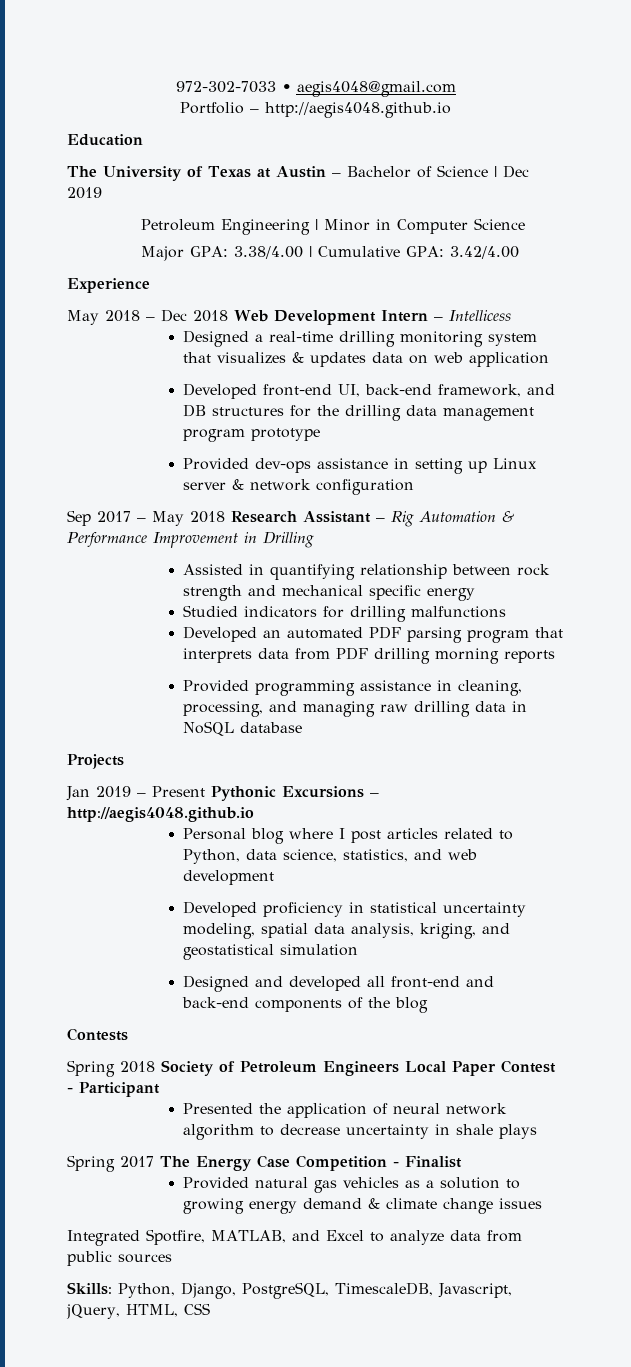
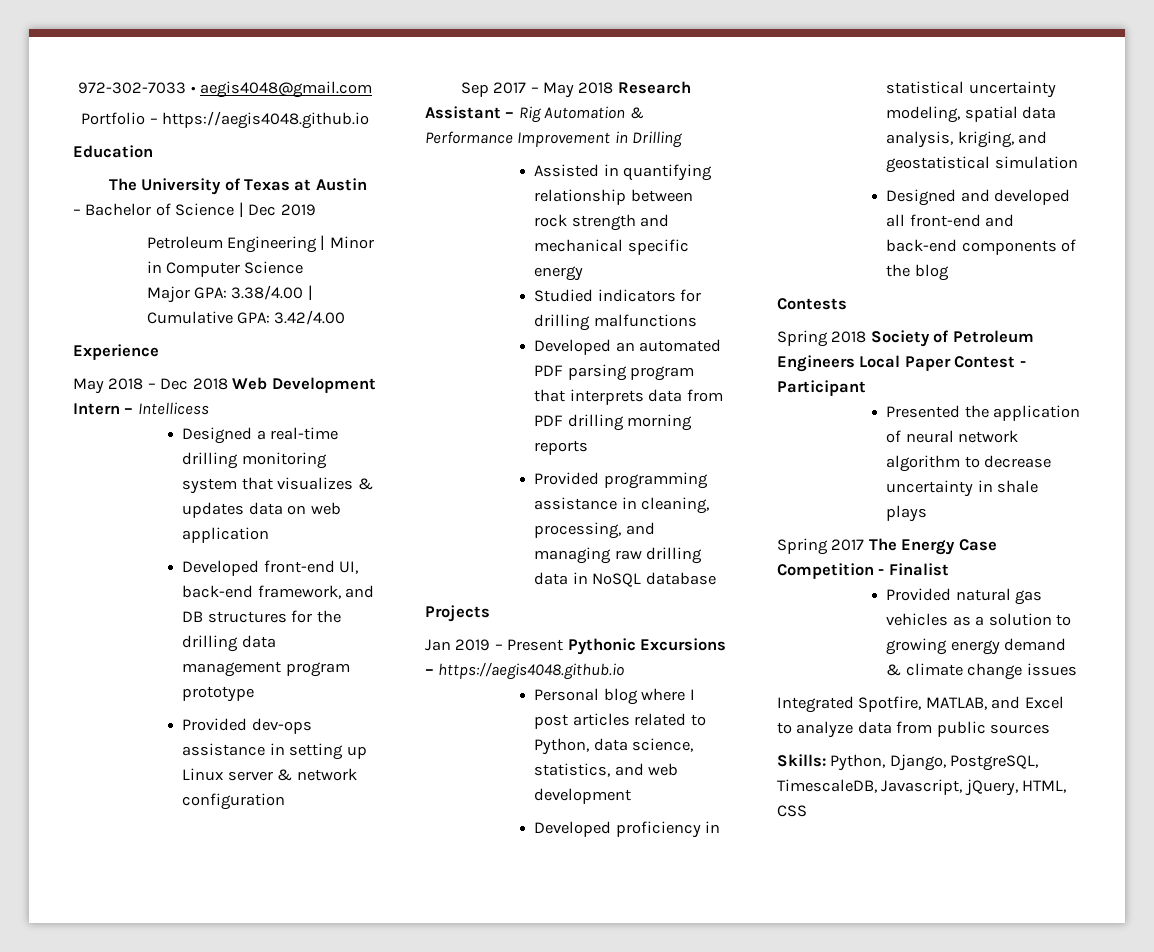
[265,102,451,118] http://aegis4048.github.io -> [161,111,369,129] https://aegis4048.github.io
[67,807,254,822] http://aegis4048.github.io -> [438,662,625,680] https://aegis4048.github.io

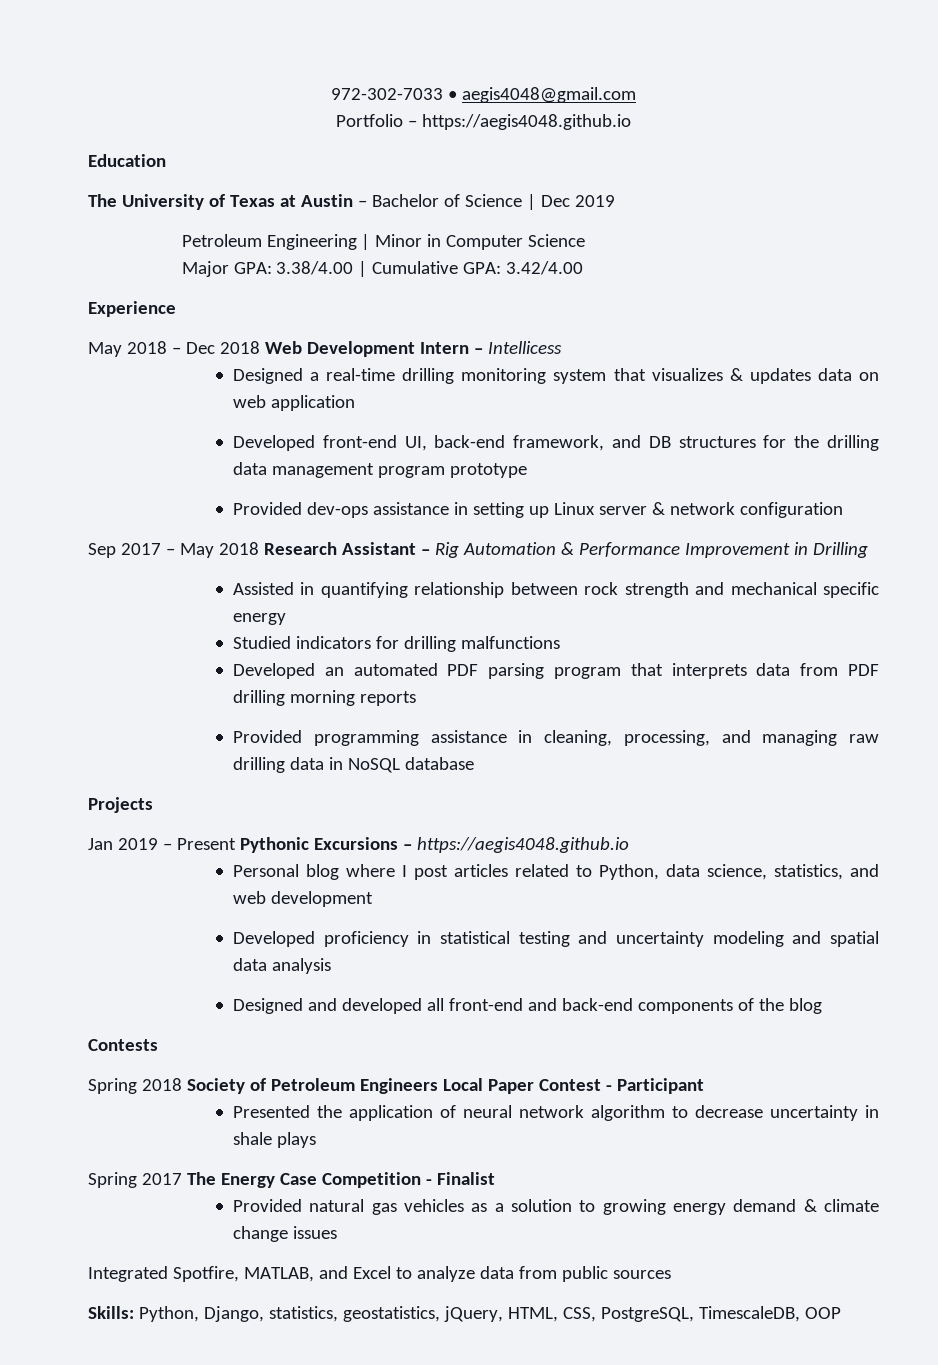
[968,81,1056,98] [886,106,1057,123] [886,131,1048,148] [886,156,1078,173] uncertainty modeling, spatial data analysis, kriging, and geostatistical simulation -> [518,931,879,947] [233,958,332,974] testing and uncertainty modeling and spatial data analysis
[950,755,1039,771] [777,779,1067,796] [777,805,807,817] PostgreSQL, TimescaleDB, Javascript, jQuery, HTML, CSS -> [268,1306,841,1322] statistics, geostatistics, jQuery, HTML, CSS, PostgreSQL, TimescaleDB, OOP

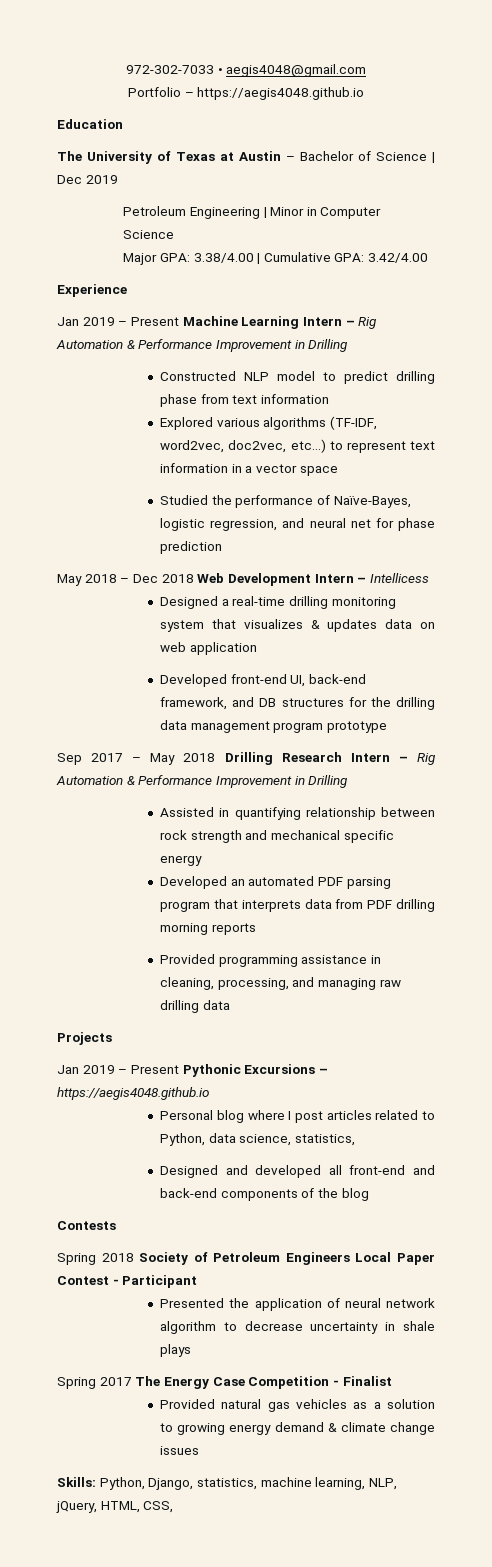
(176, 309) none -> [57,316,377,329] [56,339,348,352] [160,371,435,384] [160,394,330,407] [160,416,378,430] [160,439,435,453] [160,463,338,476] [160,495,411,508] [160,518,435,531] [160,541,223,554] // Jan 2019 – Present Machine Learning Intern – Rig Automation & Performance Improvement in Drilling // Constructed NLP model to predict drilling phase from text information // Explored various algorithms (TF-IDF, word2vec, doc2vec, etc…) to represent text information in a vector space // Studied the performance of Naïve-Bayes, logistic regression, and neural net for phase prediction
[233,502,843,518] // Provided dev-ops assistance in setting up Linux server & network configuration -> (388, 727) none
[263,542,416,555] Research Assistant -> [224,752,390,765] Drilling Research Intern
[233,636,560,652] // Studied indicators for drilling malfunctions -> (203, 860) none
[329,757,474,773] in NoSQL database -> (230, 1005) none
[849,864,879,877] [233,891,374,907] [233,931,879,947] [233,958,332,974] and web development // Developed proficiency in statistical testing and uncertainty modeling and spatial data analysis -> (356, 1140) none
[88,1266,671,1282] [88,1306,841,1322] Integrated Spotfire, MATLAB, and Excel to analyze data from public sources // Skills: Python, Django, statistics, geostatistics, jQuery, HTML, CSS, PostgreSQL, TimescaleDB, OOP -> [57,1477,397,1490] [56,1501,174,1513] Skills: Python, Django, statistics, machine learning, NLP, jQuery, HTML, CSS,

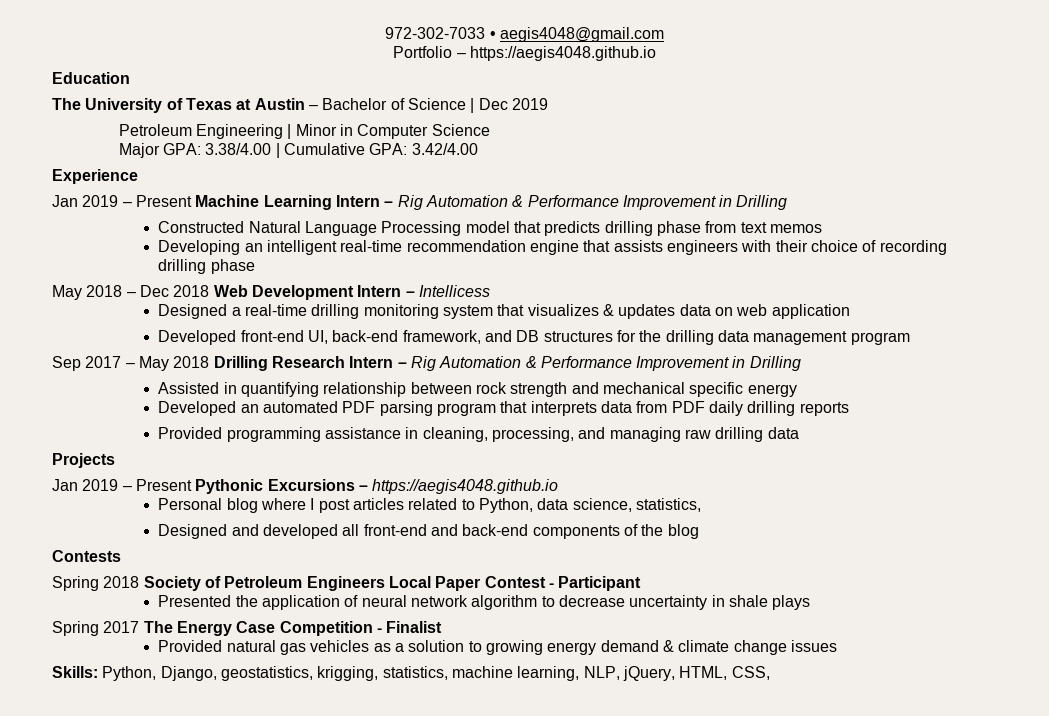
[244,371,435,384] [160,394,330,407] [160,416,378,430] [160,439,435,453] [160,463,338,476] [160,495,411,508] [160,518,435,531] [160,541,223,554] NLP model to predict drilling phase from text information // Explored various algorithms (TF-IDF, word2vec, doc2vec, etc…) to represent text information in a vector space // Studied the performance of Naïve-Bayes, logistic regression, and neural net for phase prediction -> [248,221,822,236] [158,240,947,255] [158,259,255,274] Natural Language Processing model that predicts drilling phase from text memos // Developing an intelligent real-time recommendation engine that assists engineers with their choice of recording drilling phase
[327,721,388,733] prototype -> (910, 338) none
[396,899,435,912] [160,923,209,935] drilling morning -> [708,401,796,416] daily drilling
(194, 1484) none -> [220,666,379,681] geostatistics, krigging,

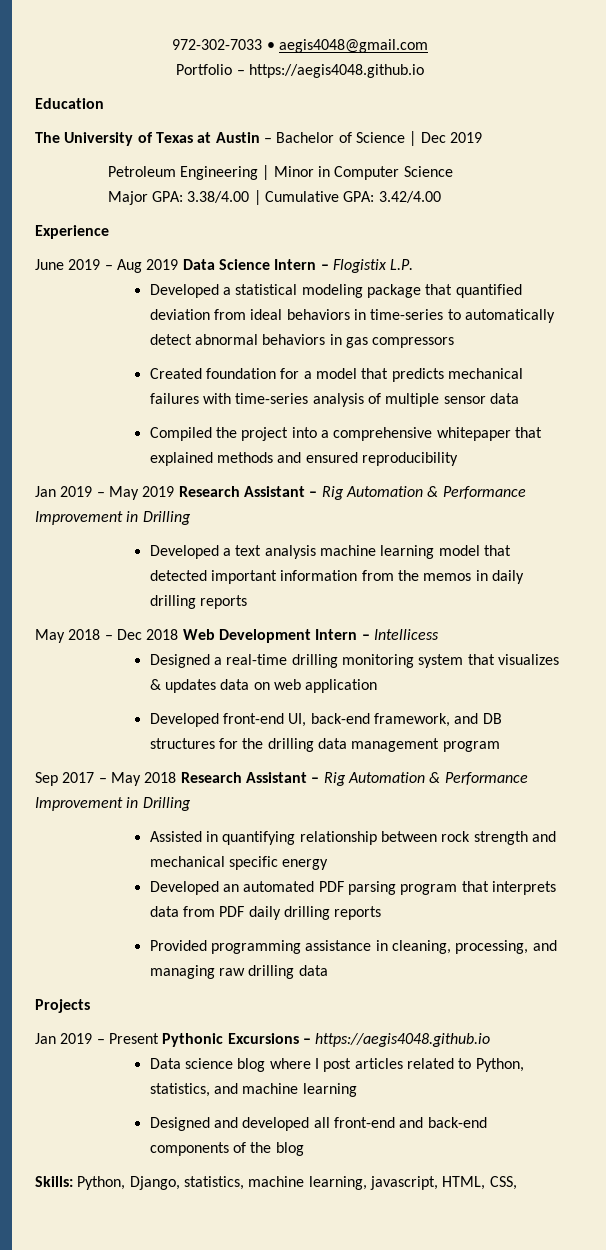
[52,195,788,210] [158,221,822,236] [158,240,947,255] [158,259,255,274] // Jan 2019 – Present Machine Learning Intern – Rig Automation & Performance Improvement in Drilling // Constructed Natural Language Processing model that predicts drilling phase from text memos // Developing an intelligent real-time recommendation engine that assists engineers with their choice of recording drilling phase -> [35,259,414,273] [149,284,522,298] [149,309,555,323] [149,334,455,348] [149,368,523,382] [149,393,519,407] [149,427,542,441] [149,452,458,466] [35,486,526,500] [35,511,191,525] [149,545,511,559] [149,570,524,584] [149,595,247,609] // June 2019 – Aug 2019 Data Science Intern – Flogistix L.P. // Developed a statistical modeling package that quantified deviation from ideal behaviors in time-series to automatically detect abnormal behaviors in gas compressors // Created foundation for a model that predicts mechanical failures with time-series analysis of multiple sensor data // Compiled the project into a comprehensive whitepaper that explained methods and ensured reproducibility // Jan 2019 – May 2019 Research Assistant – Rig Automation & Performance Improvement in Drilling // Developed a text analysis machine learning model that detected important information from the memos in daily drilling reports
[213,356,394,371] Drilling Research Intern -> [180,772,307,783] Research Assistant
[158,498,223,510] Personal -> [149,1058,233,1069] Data science
[537,498,701,512] data science, statistics, -> [149,1083,357,1097] statistics, and machine learning
[52,550,121,562] [52,576,642,591] [158,595,811,610] [52,621,443,636] [158,640,837,655] // Contests // Spring 2018 Society of Petroleum Engineers Local Paper Contest - Participant // Presented the application of neural network algorithm to decrease uncertainty in shale plays // Spring 2017 The Energy Case Competition - Finalist // Provided natural gas vehicles as a solution to growing energy demand & climate change issues -> (304, 1149) none
[220,666,379,681] geostatistics, krigging, -> (180, 1183) none
[583,666,675,681] NLP, jQuery, -> [369,1176,438,1190] javascript,

